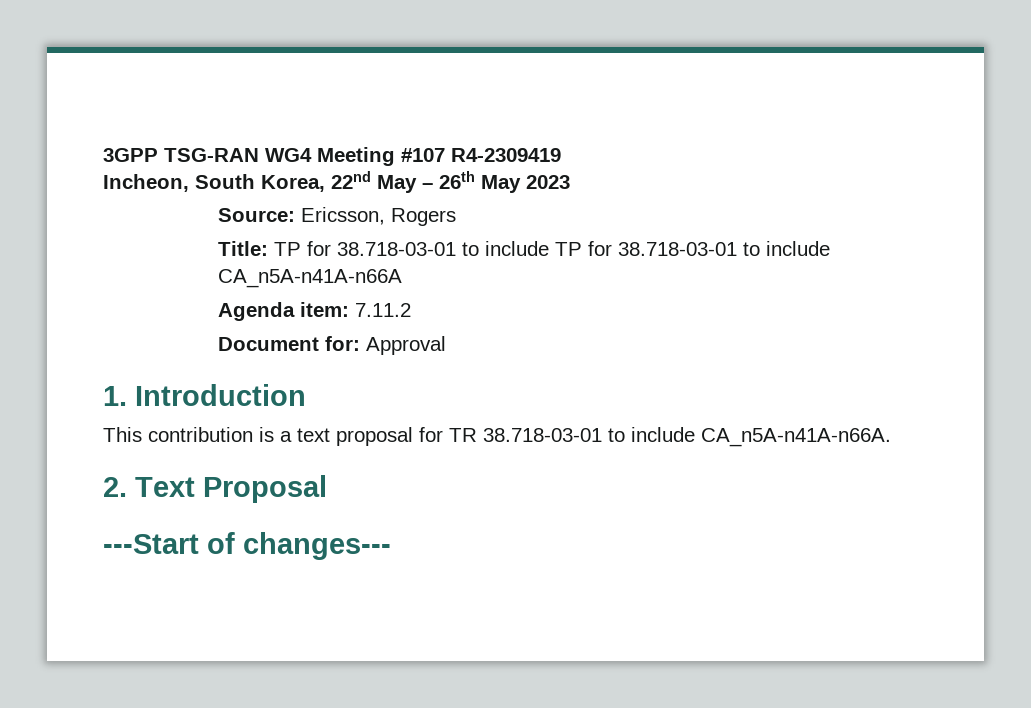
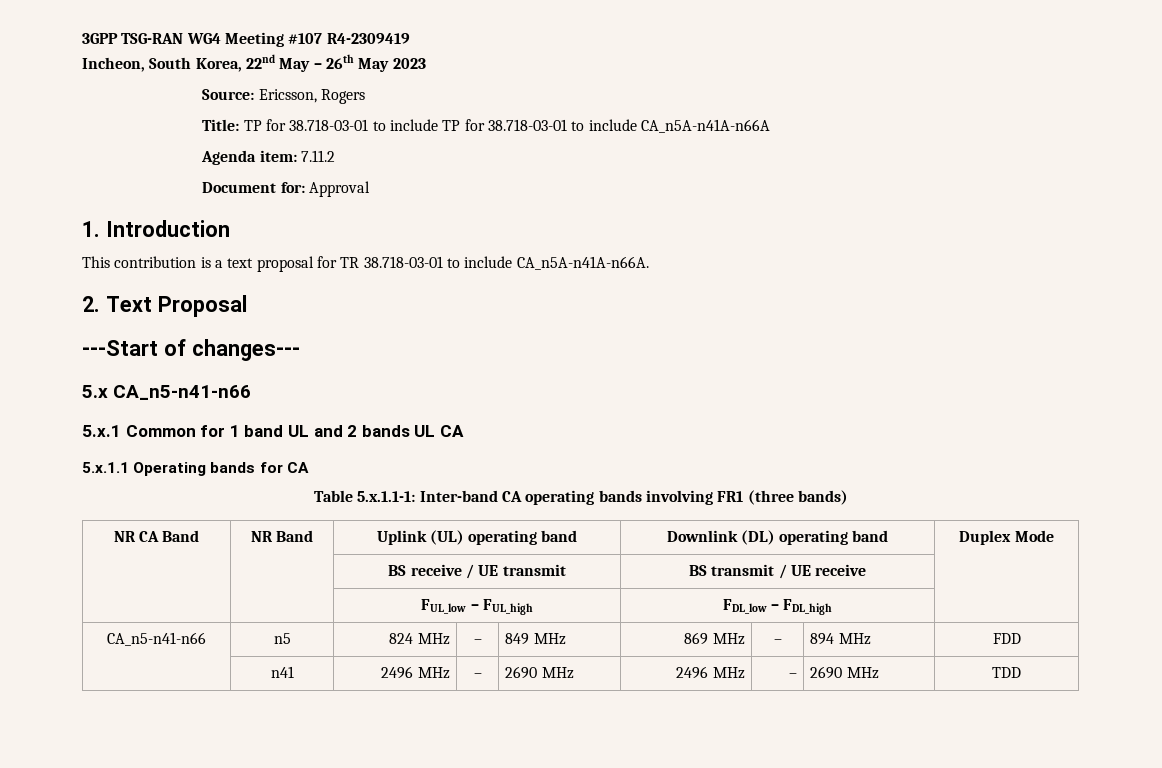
(391, 546) none -> [82,385,252,400] [82,425,464,437] [82,462,309,476] [314,490,848,505] [113,530,200,542] [250,530,314,542] [376,530,578,545] [666,530,889,545] [959,530,1054,545] [388,564,566,579] [688,564,867,579] [421,599,533,615] [722,599,833,615] [107,632,206,646] [273,633,291,644] [389,633,450,645] [473,639,482,644] [505,633,566,645] [684,632,745,645] [773,639,782,644] [810,633,871,645] [992,633,1021,644] [270,666,294,678] [381,666,450,679] [473,673,482,678] [505,666,574,679] [676,666,745,679] [788,673,797,678] [810,666,879,679] [992,667,1021,678] // 5.x CA_n5-n41-n66 // 5.x.1 Common for 1 band UL and 2 bands UL CA // 5.x.1.1 Operating bands for CA // Table 5.x.1.1-1: Inter-band CA operating bands involving FR1 (three bands) // NR CA Band | NR Band | Uplink (UL) operating band | Downlink (DL) operating band | Duplex Mode // | | BS receive / UE transmit | BS transmit / UE receive | // | | FUL_low – FUL_high | FDL_low – FDL_high | // CA_n5-n41-n66 | n5 | 824 MHz | – | 849 MHz | 869 MHz | – | 894 MHz | FDD // | n41 | 2496 MHz | – | 2690 MHz | 2496 MHz | – | 2690 MHz | TDD

